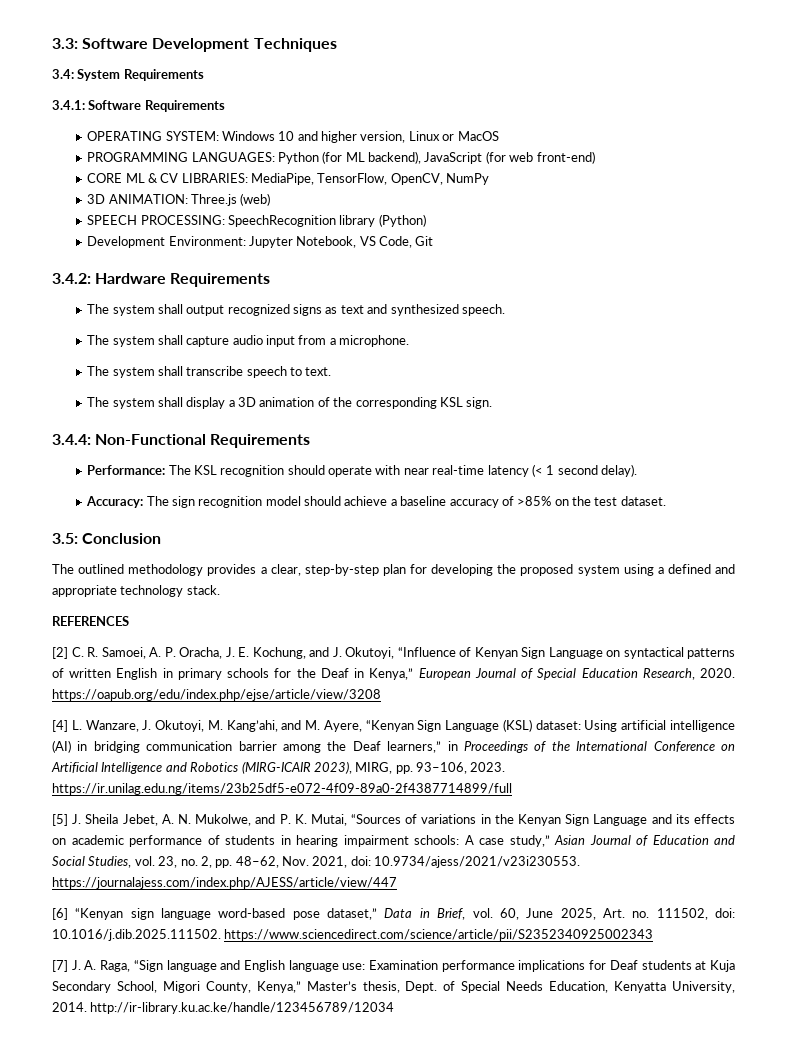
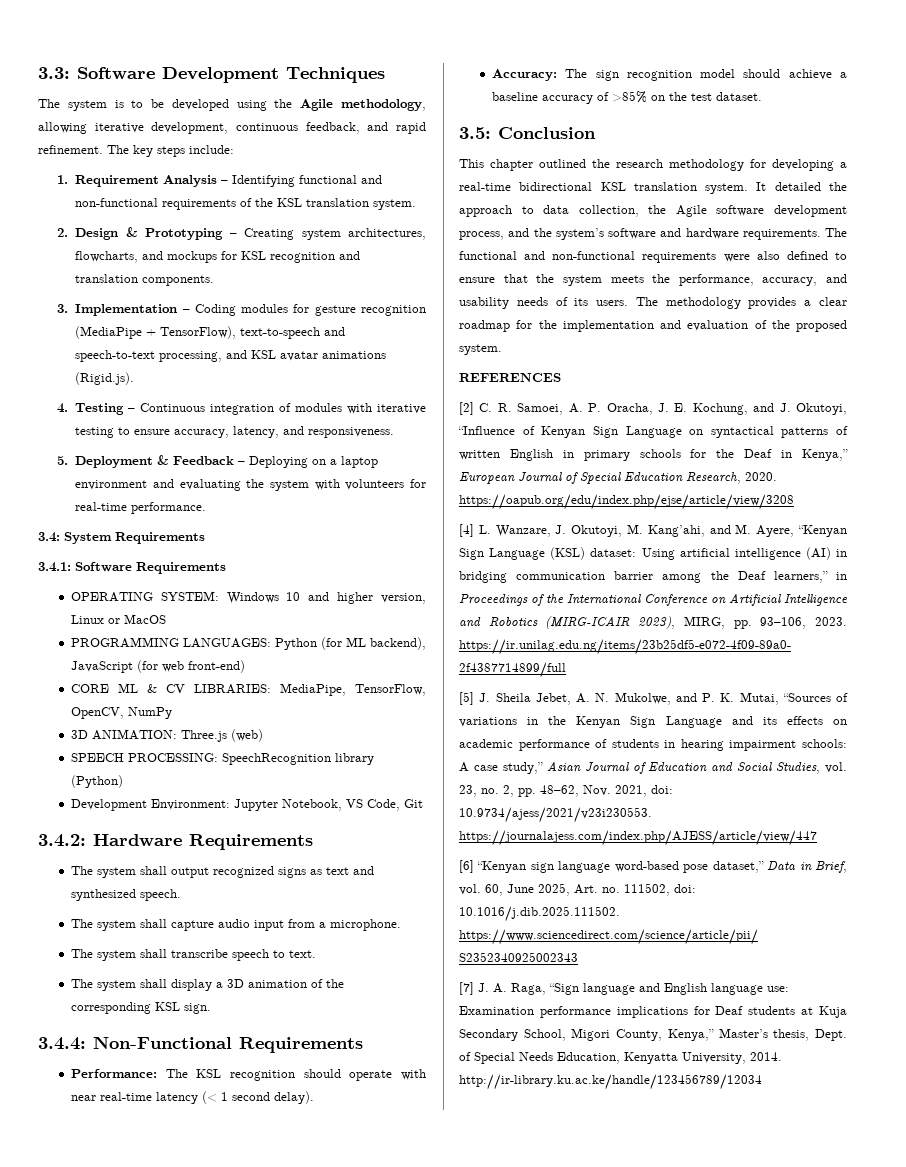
(337, 45) none -> [38,99,426,111] [38,122,427,134] [38,145,234,157] [56,175,383,187] [75,198,417,210] [56,227,426,240] [75,251,361,263] [75,274,215,286] [56,304,426,316] [75,326,346,339] [75,350,387,362] [75,372,135,385] [56,403,426,415] [75,426,395,438] [56,455,379,468] [75,479,426,491] [75,502,207,514] // The system is to be developed using the Agile methodology, allowing iterative development, continuous feedback, and rapid refinement. The key steps include: // 1. Requirement Analysis – Identifying functional and non-functional requirements of the KSL translation system. // 2. Design & Prototyping – Creating system architectures, flowcharts, and mockups for KSL recognition and translation components. // 3. Implementation – Coding modules for gesture recognition (MediaPipe + TensorFlow), text-to-speech and speech-to-text processing, and KSL avatar animations (Rigid.js). // 4. Testing – Continuous integration of modules with iterative testing to ensure accuracy, latency, and responsiveness. // 5. Deployment & Feedback – Deploying on a laptop environment and evaluating the system with volunteers for real-time performance.
[52,564,735,576] [52,585,220,597] The outlined methodology provides a clear, step-by-step plan for developing the proposed system using a defined and appropriate technology stack. -> [459,159,847,171] [459,182,847,194] [459,205,847,217] [459,228,847,240] [459,251,848,263] [459,274,847,286] [459,297,847,309] [459,320,847,332] [459,344,502,355] This chapter outlined the research methodology for developing a real-time bidirectional KSL translation system. It detailed the approach to data collection, the Agile software development process, and the system’s software and hardware requirements. The functional and non-functional requirements were also defined to ensure that the system meets the performance, accuracy, and usability needs of its users. The methodology provides a clear roadmap for the implementation and evaluation of the proposed system.

